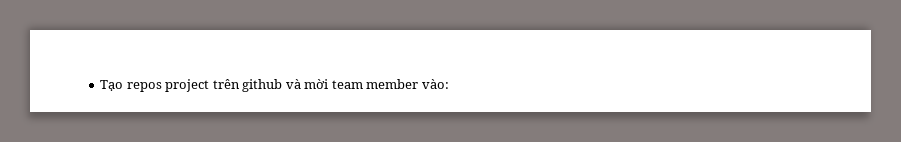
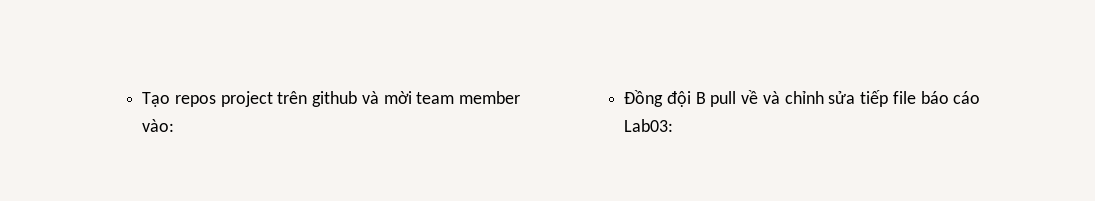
(449, 84) none -> [624,90,981,107] [624,119,674,132] // Đồng đội B pull về và chỉnh sửa tiếp file báo cáo Lab03:

